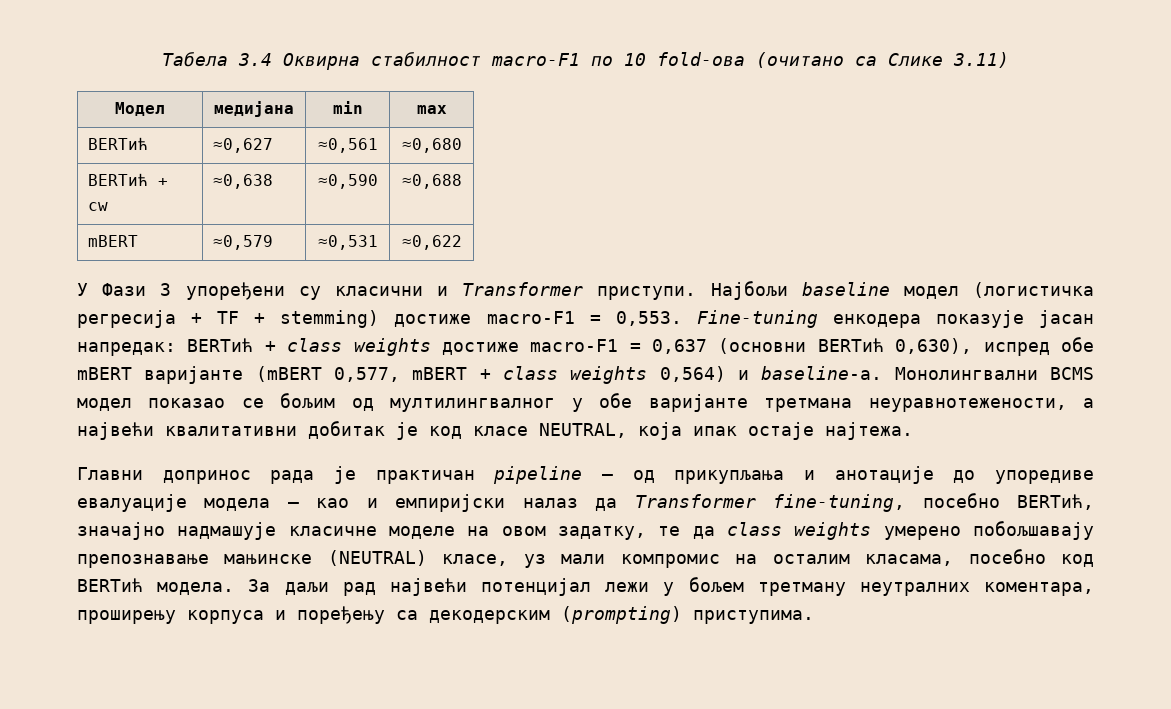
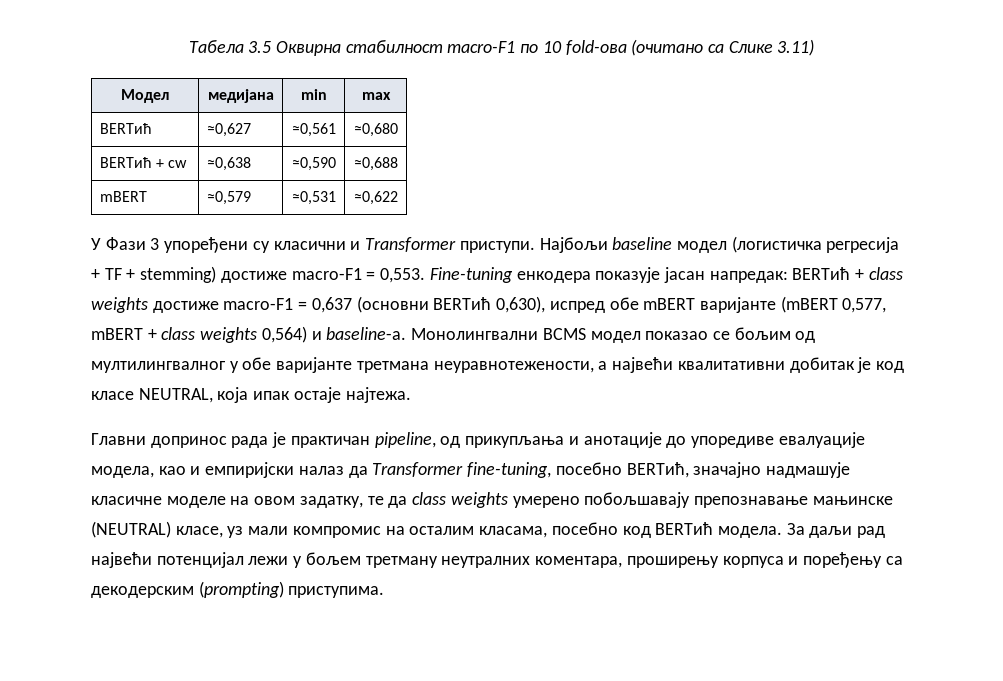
[238,53,272,66] 3.4 -> [248,41,272,53] 3.5
[493,466,613,484] pipeline — -> [374,432,436,448] pipeline,
[204,498,299,511] модела — -> [91,466,154,478] модела,

